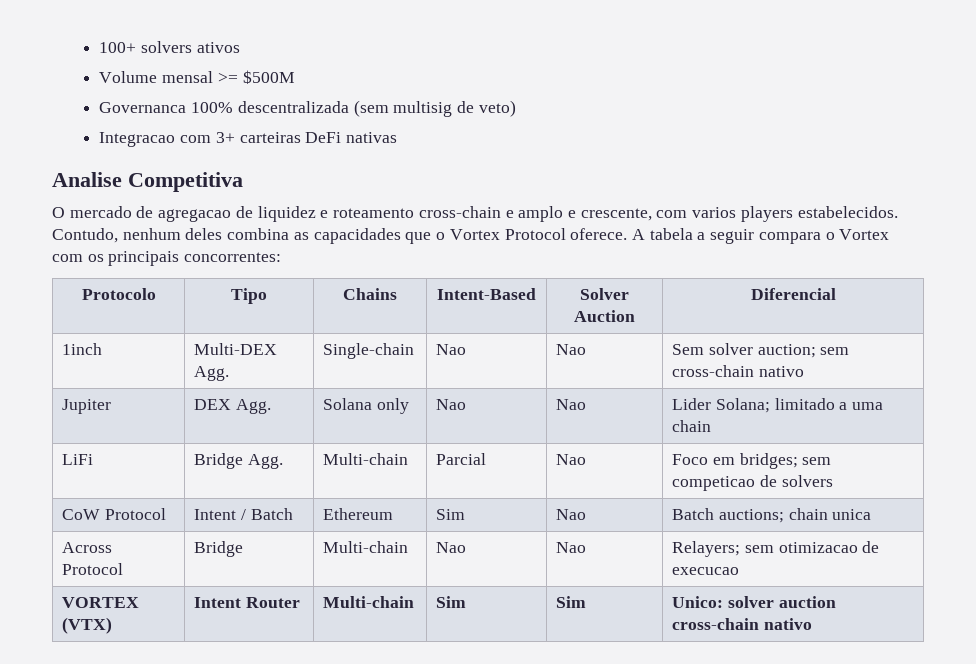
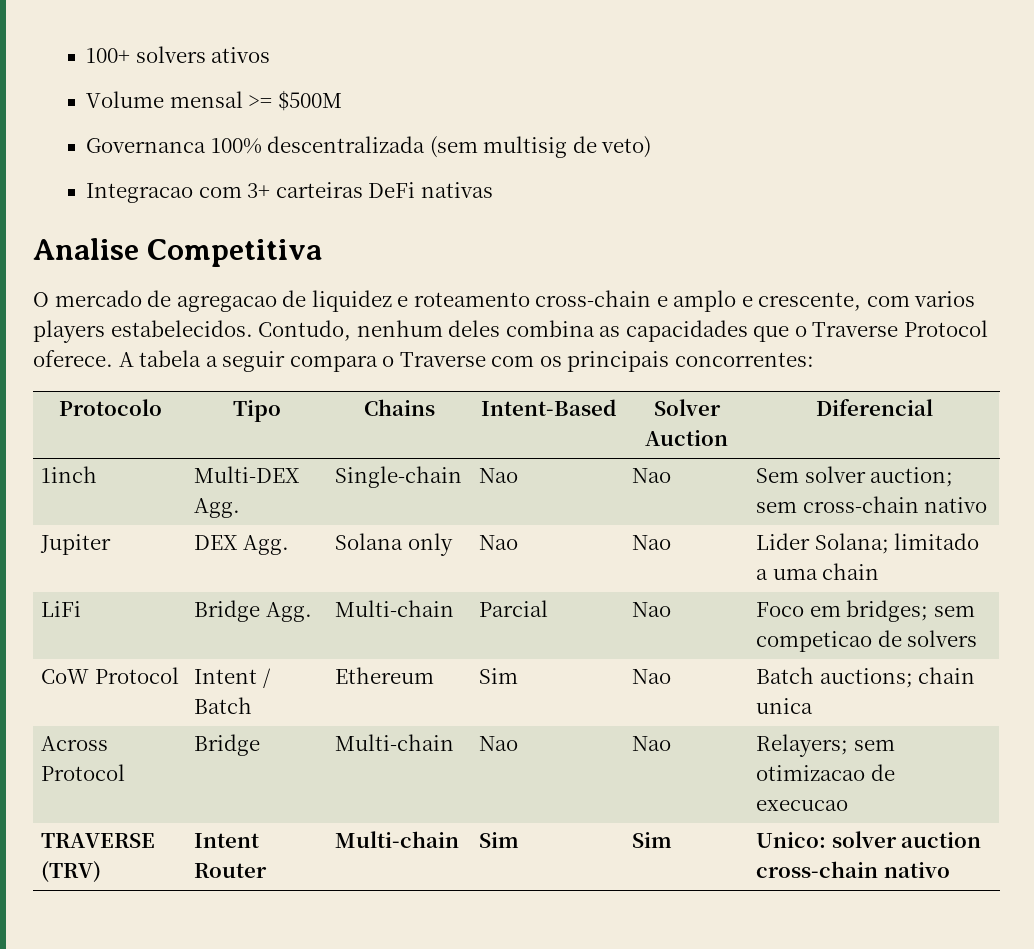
[449,229,500,240] Vortex -> [812,322,899,337] Traverse
[839,229,890,240] Vortex -> [399,352,486,367] Traverse
[62,597,140,608] [62,617,113,634] VORTEX (VTX) -> [41,833,156,848] [41,861,102,883] TRAVERSE (TRV)

